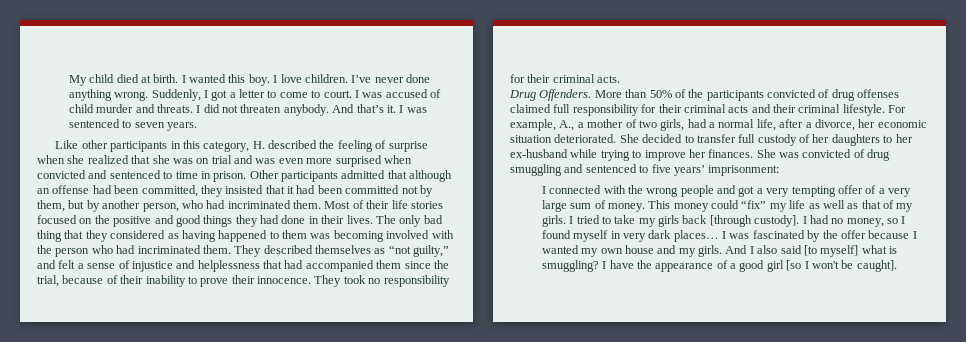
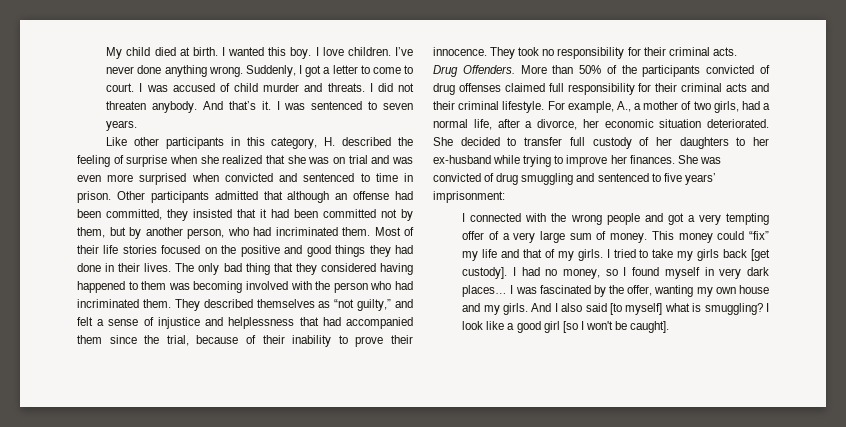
[167,233,179,239] as -> (376, 267) none
[808,200,859,209] as well as -> [501,249,520,258] and
[709,215,752,227] [through -> [751,249,770,261] [get
[840,230,917,239] [541,245,579,254] offer because I wanted -> [627,285,694,297] offer, wanting
[609,260,728,272] have the appearance of -> [462,321,505,330] look like

